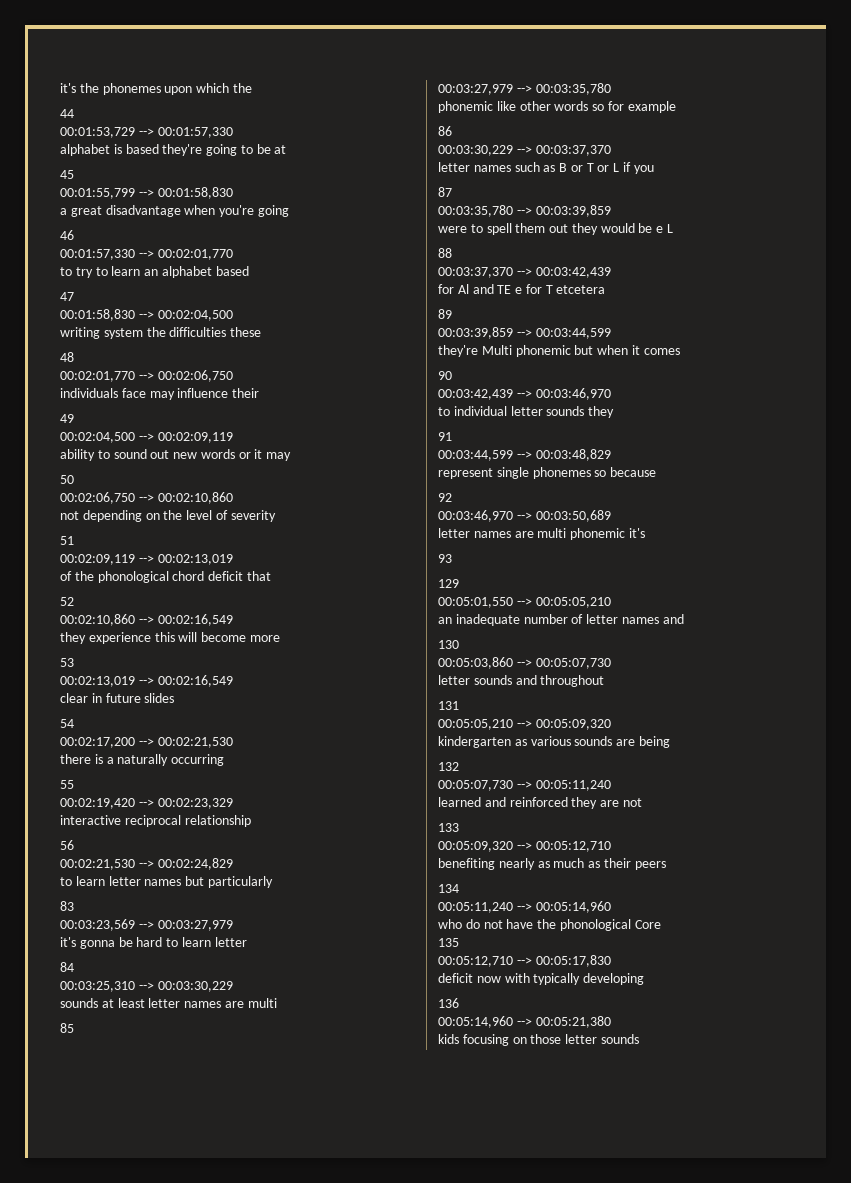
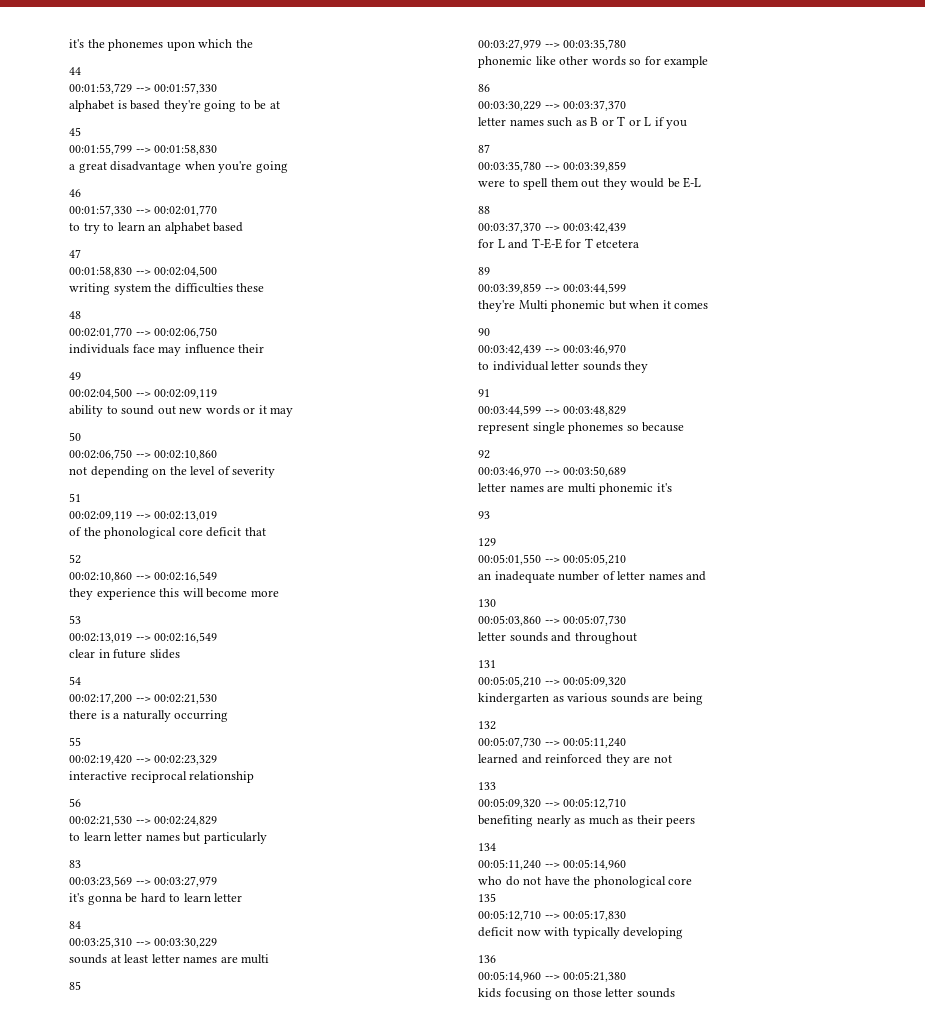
[172,571,205,581] chord -> [178,529,203,536] core
[656,224,674,233] e L -> [683,177,702,188] E-L
[457,284,523,294] Al and TE e -> [497,238,562,249] L and T-E-E
[634,920,661,929] Core -> [668,878,693,885] core

